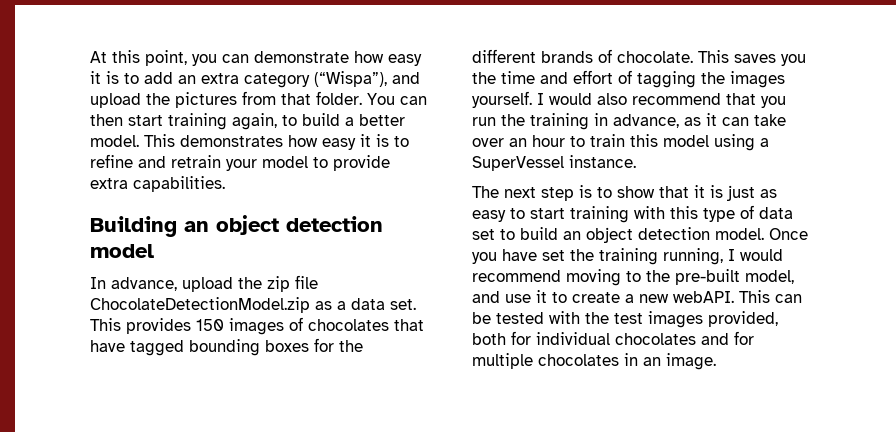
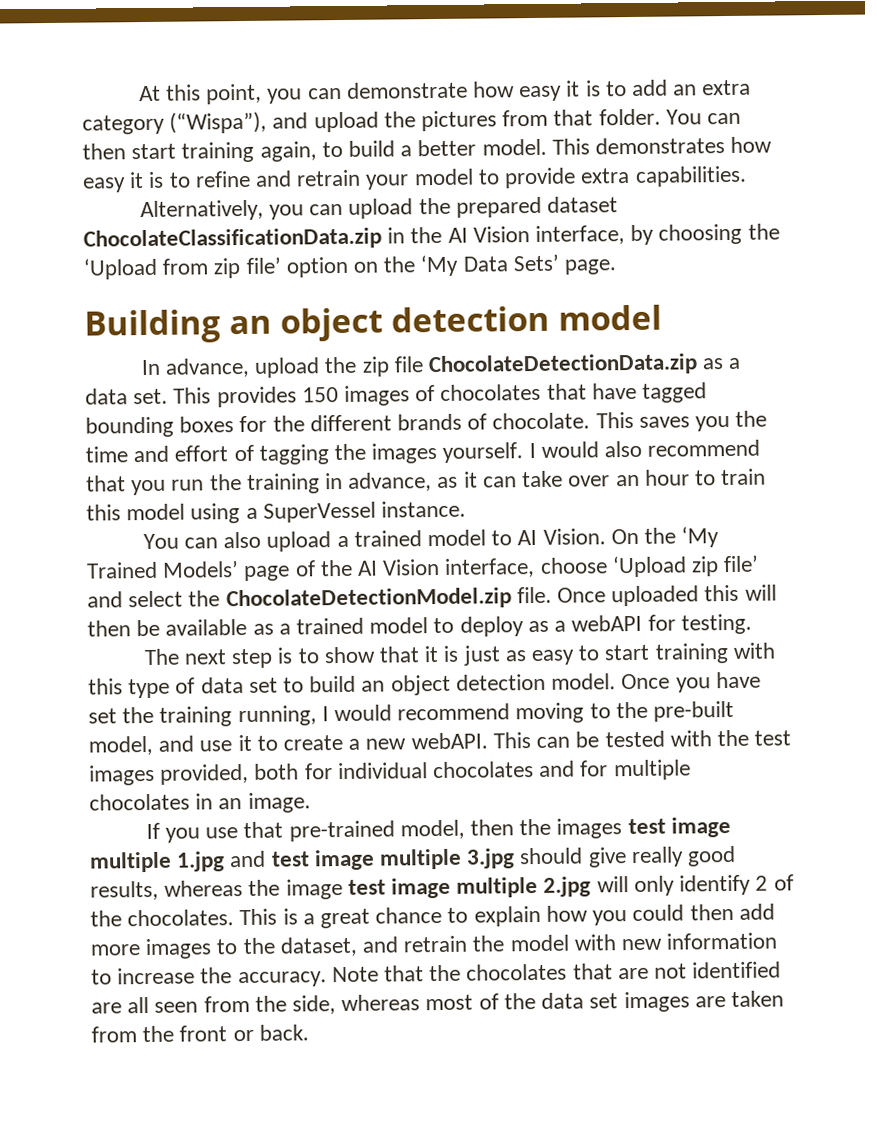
(225, 184) none -> [139,196,618,222] [83,223,780,251] [83,253,618,280] // Alternatively, you can upload the prepared dataset ChocolateClassificationData.zip in the AI Vision interface, by choosing the ‘Upload from zip file’ option on the ‘My Data Sets’ page.
[90,297,310,313] ChocolateDetectionModel.zip -> [427,353,698,377] ChocolateDetectionData.zip
(636, 161) none -> [142,526,720,552] [86,554,760,582] [87,584,777,611] [87,613,752,637] // You can also upload a trained model to AI Vision. On the ‘My Trained Models’ page of the AI Vision interface, choose ‘Upload zip file’ and select the ChocolateDetectionModel.zip file. Once uploaded this will then be available as a trained model to deploy as a webAPI for testing.
(716, 361) none -> [145,817,731,843] [89,845,737,873] [90,874,794,901] [90,903,775,929] [90,932,778,960] [91,961,782,988] [91,990,784,1015] [91,1024,309,1043] // If you use that pre-trained model, then the images test image multiple 1.jpg and test image multiple 3.jpg should give really good results, whereas the image test image multiple 2.jpg will only identify 2 of the chocolates. This is a great chance to explain how you could then add more images to the dataset, and retrain the model with new information to increase the accuracy. Note that the chocolates that are not identified are all seen from the side, whereas most of the data set images are taken from the front or back.

